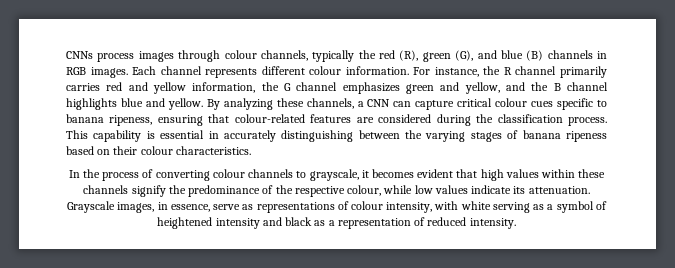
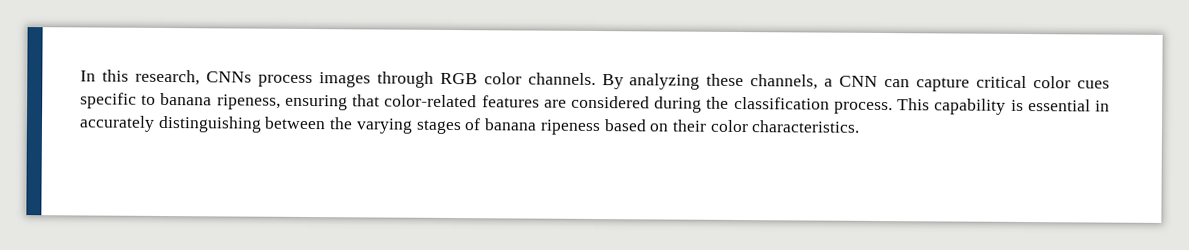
(66, 55) none -> [80,69,200,86] In this research,
[224,50,607,62] [66,66,608,78] [66,82,608,94] [66,98,203,110] colour channels, typically the red (R), green (G), and blue (B) channels in RGB images. Each channel represents different colour information. For instance, the R channel primarily carries red and yellow information, the G channel emphasizes green and yellow, and the B channel highlights blue and yellow. -> [439,72,596,86] RGB color channels.
[495,98,528,107] colour -> [1033,76,1072,89] color
[234,114,305,123] colour-related -> [384,94,478,108] color-related
[140,146,173,155] colour -> [709,119,749,133] color
[68,169,606,181] [83,185,590,197] [67,201,607,213] [157,217,516,229] // In the process of converting colour channels to grayscale, it becomes evident that high values within these channels signify the predominance of the respective colour, while low values indicate its attenuation. Grayscale images, in essence, serve as representations of colour intensity, with white serving as a symbol of heightened intensity and black as a representation of reduced intensity. -> (861, 126) none

